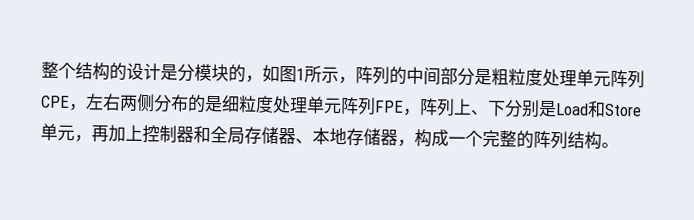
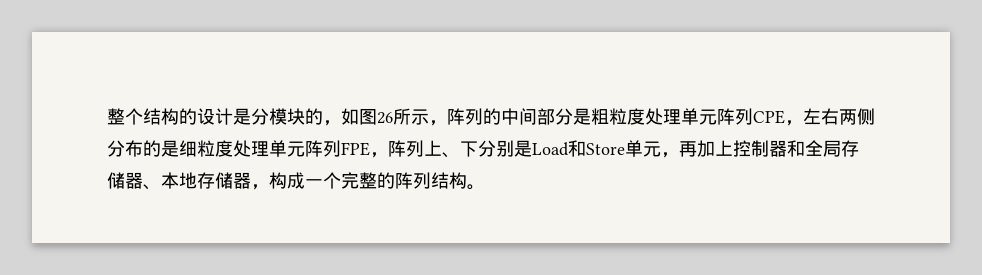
[296,68,305,81] 1 -> [377,112,393,124] 26

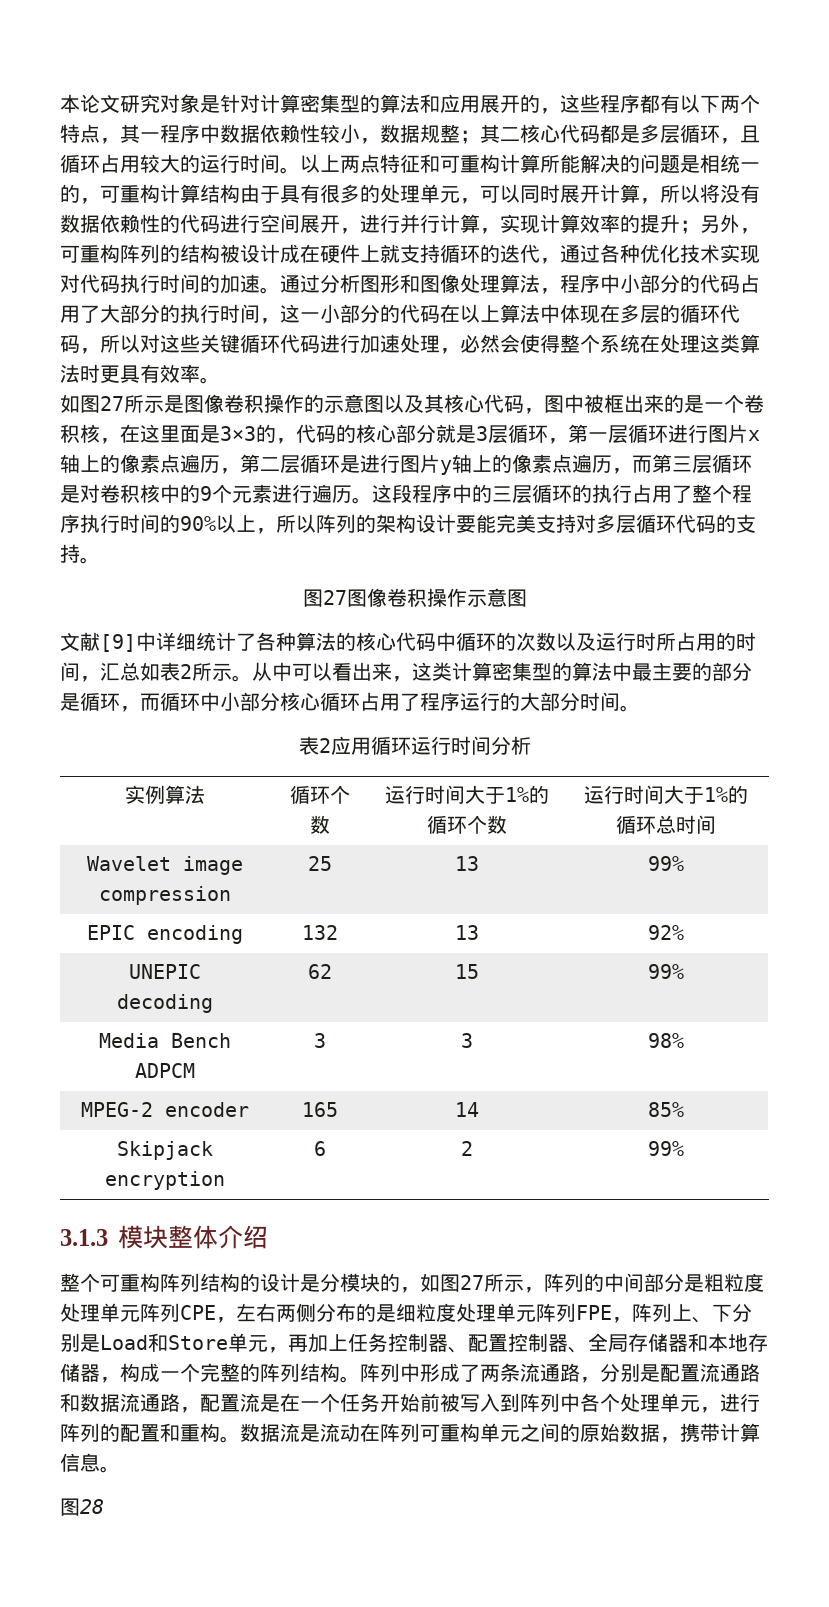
[107,108,143,125] 整个 -> [60,94,760,114] [60,124,760,144] [60,154,760,174] [60,184,760,204] [60,214,760,234] [60,244,760,264] [60,274,760,294] [60,304,740,324] [60,334,760,354] [60,364,220,384] [60,394,764,414] [60,424,760,444] [60,454,752,475] [60,484,752,504] [60,514,756,534] [60,544,100,564] [302,588,527,607] [60,632,756,652] [60,662,752,682] [60,692,640,712] [298,736,531,755] [125,785,205,804] [289,785,350,804] [309,815,330,834] [384,785,549,804] [426,815,507,834] [584,785,748,804] [616,815,716,834] [87,856,243,875] [99,886,231,905] [307,856,332,871] [454,856,479,871] [648,856,684,871] [87,925,243,944] [301,925,338,940] [454,925,479,940] [648,925,684,940] [129,964,201,979] [117,994,213,1013] [307,964,332,979] [454,964,479,979] [648,964,684,979] [99,1033,231,1048] [135,1063,195,1078] [313,1033,326,1048] [460,1033,473,1048] [648,1033,684,1048] [81,1102,249,1117] [301,1102,338,1117] [454,1102,479,1117] [648,1102,684,1117] [117,1141,213,1160] [105,1171,225,1190] [313,1141,326,1156] [460,1141,473,1156] [648,1141,684,1156] [60,1225,268,1249] [60,1273,200,1292] 本论文研究对象是针对计算密集型的算法和应用展开的，这些程序都有以下两个特点，其一程序中数据依赖性较小，数据规整；其二核心代码都是多层循环，且循环占用较大的运行时间。以上两点特征和可重构计算所能解决的问题是相统一的，可重构计算结构由于具有很多的处理单元，可以同时展开计算，所以将没有数据依赖性的代码进行空间展开，进行并行计算，实现计算效率的提升；另外，可重构阵列的结构被设计成在硬件上就支持循环的迭代，通过各种优化技术实现对代码执行时间的加速。通过分析图形和图像处理算法，程序中小部分的代码占用了大部分的执行时间，这一小部分的代码在以上算法中体现在多层的循环代码，所以对这些关键循环代码进行加速处理，必然会使得整个系统在处理这类算法时更具有效率。 // 如图27所示是图像卷积操作的示意图以及其核心代码，图中被框出来的是一个卷积核，在这里面是3×3的，代码的核心部分就是3层循环，第一层循环进行图片x轴上的像素点遍历，第二层循环是进行图片y轴上的像素点遍历，而第三层循环是对卷积核中的9个元素进行遍历。这段程序中的三层循环的执行占用了整个程序执行时间的90%以上，所以阵列的架构设计要能完美支持对多层循环代码的支持。 // 图27图像卷积操作示意图 // 文献[9]中详细统计了各种算法的核心代码中循环的次数以及运行时所占用的时间，汇总如表2所示。从中可以看出来，这类计算密集型的算法中最主要的部分是循环，而循环中小部分核心循环占用了程序运行的大部分时间。 // 表2应用循环运行时间分析 // 实例算法 | 循环个数 | 运行时间大于1%的循环个数 | 运行时间大于1%的循环总时间 // Wavelet image compression | 25 | 13 | 99% // EPIC encoding | 132 | 13 | 92% // UNEPIC decoding | 62 | 15 | 99% // Media Bench ADPCM | 3 | 3 | 98% // MPEG-2 encoder | 165 | 14 | 85% // Skipjack encryption | 6 | 2 | 99% // 3.1.3模块整体介绍 // 整个可重构阵列
[377,112,393,124] 26 -> [460,1275,484,1290] 27
[733,140,805,157] 控制器和 -> [348,1333,588,1353] 任务控制器、配置控制器、
[143,184,161,190] 、 -> [688,1333,708,1352] 和
(485, 187) none -> [360,1363,760,1383] [60,1393,760,1413] [60,1423,760,1443] [60,1453,120,1473] [60,1498,104,1516] 阵列中形成了两条流通路，分别是配置流通路和数据流通路，配置流是在一个任务开始前被写入到阵列中各个处理单元，进行阵列的配置和重构。数据流是流动在阵列可重构单元之间的原始数据，携带计算信息。 // 图28

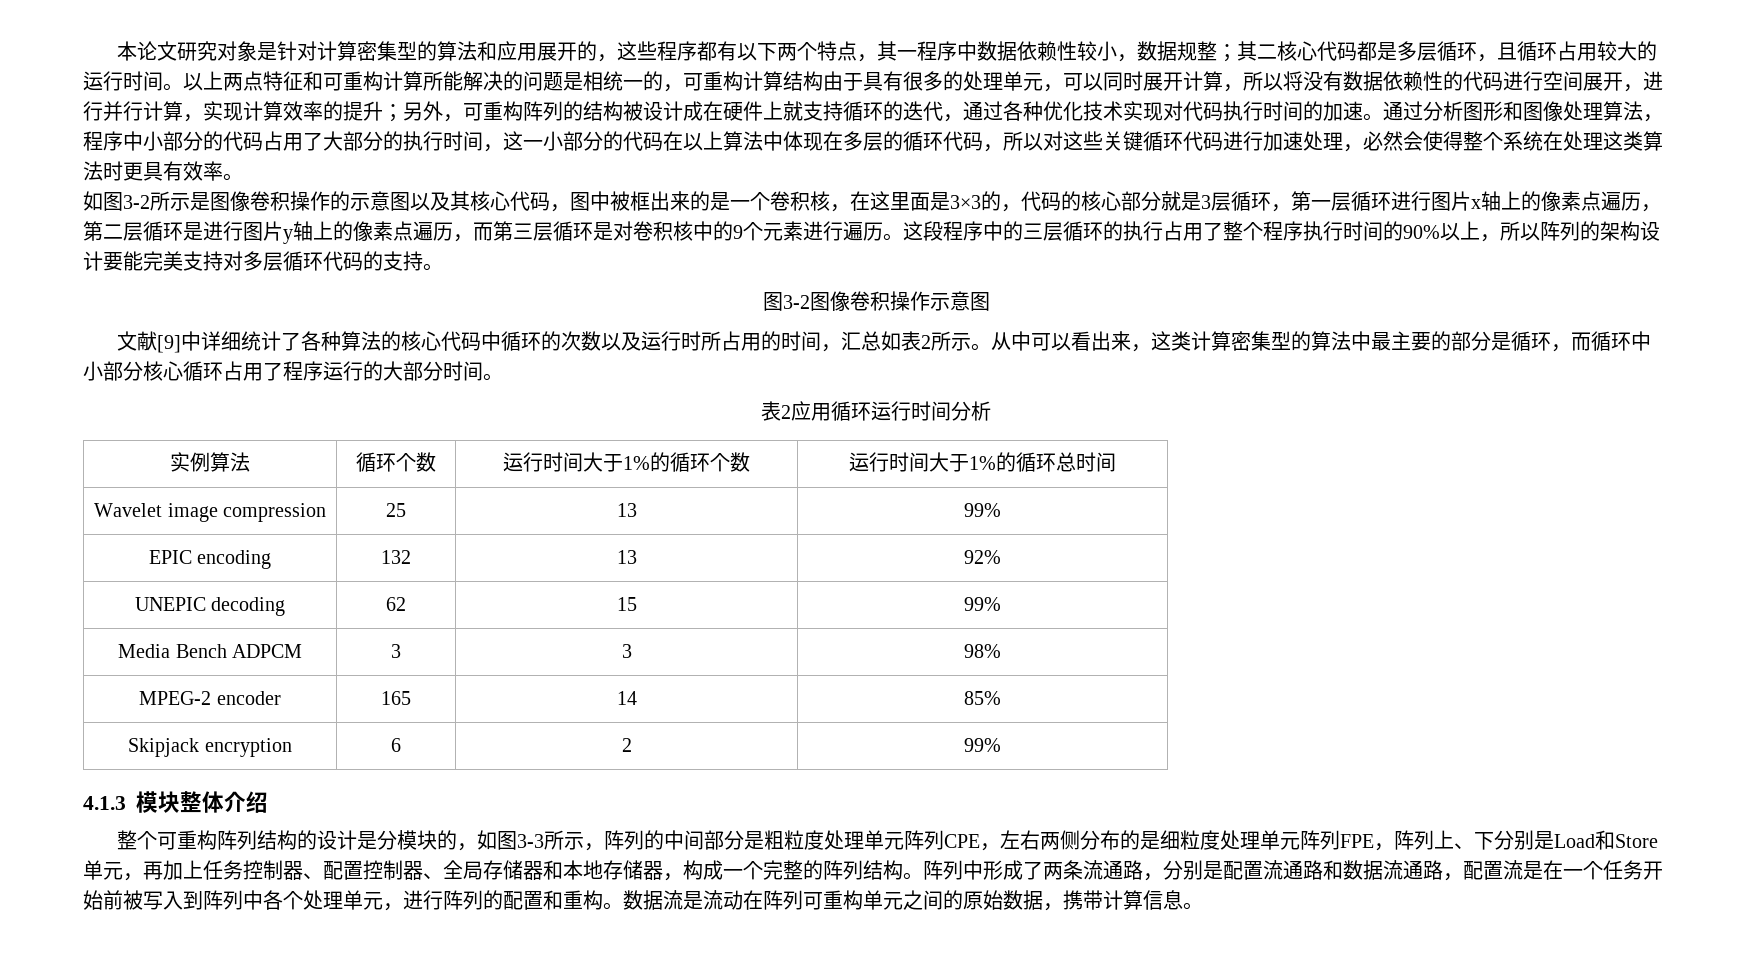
[100,396,124,411] 27 -> [123,195,150,209] 3-2
[322,590,347,605] 27 -> [782,295,810,309] 3-2
[60,1229,108,1246] 3.1.3 -> [83,796,126,810] 4.1.3
[460,1275,484,1290] 27 -> [517,834,545,848] 3-3
[60,1498,104,1516] // 图28 -> (1203, 906) none

